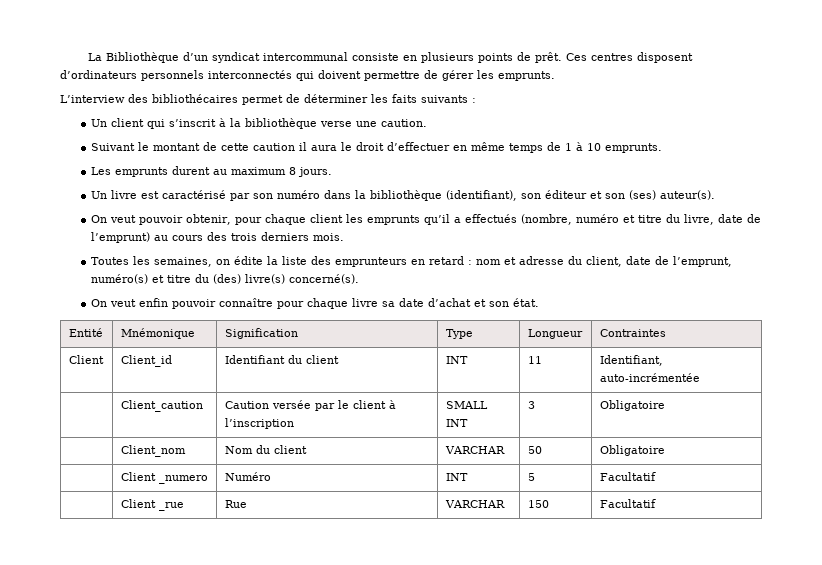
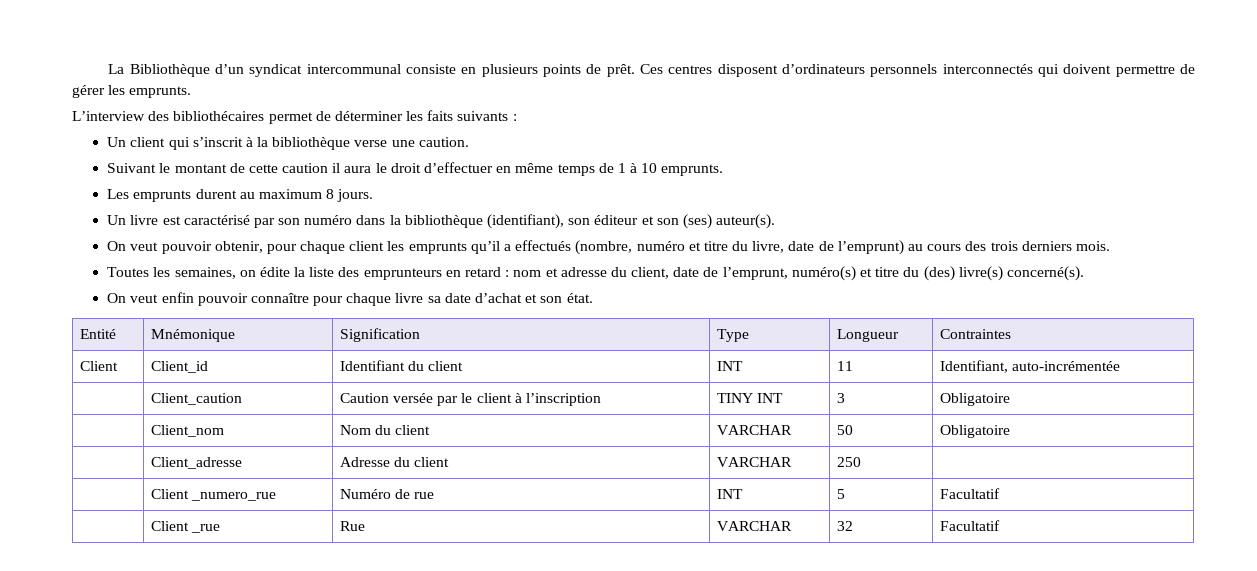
[445,401,488,409] SMALL -> [716,393,753,403] TINY
[120,472,208,484] // | Client _numero -> [150,457,242,469] [339,457,450,467] [716,457,792,467] [836,457,861,467] [150,489,277,501] // | Client_adresse | Adresse du client | VARCHAR | 250 | // | Client _numero_rue
(271, 476) none -> [395,489,435,499] de rue
[527,500,549,508] 150 -> [836,521,853,531] 32

